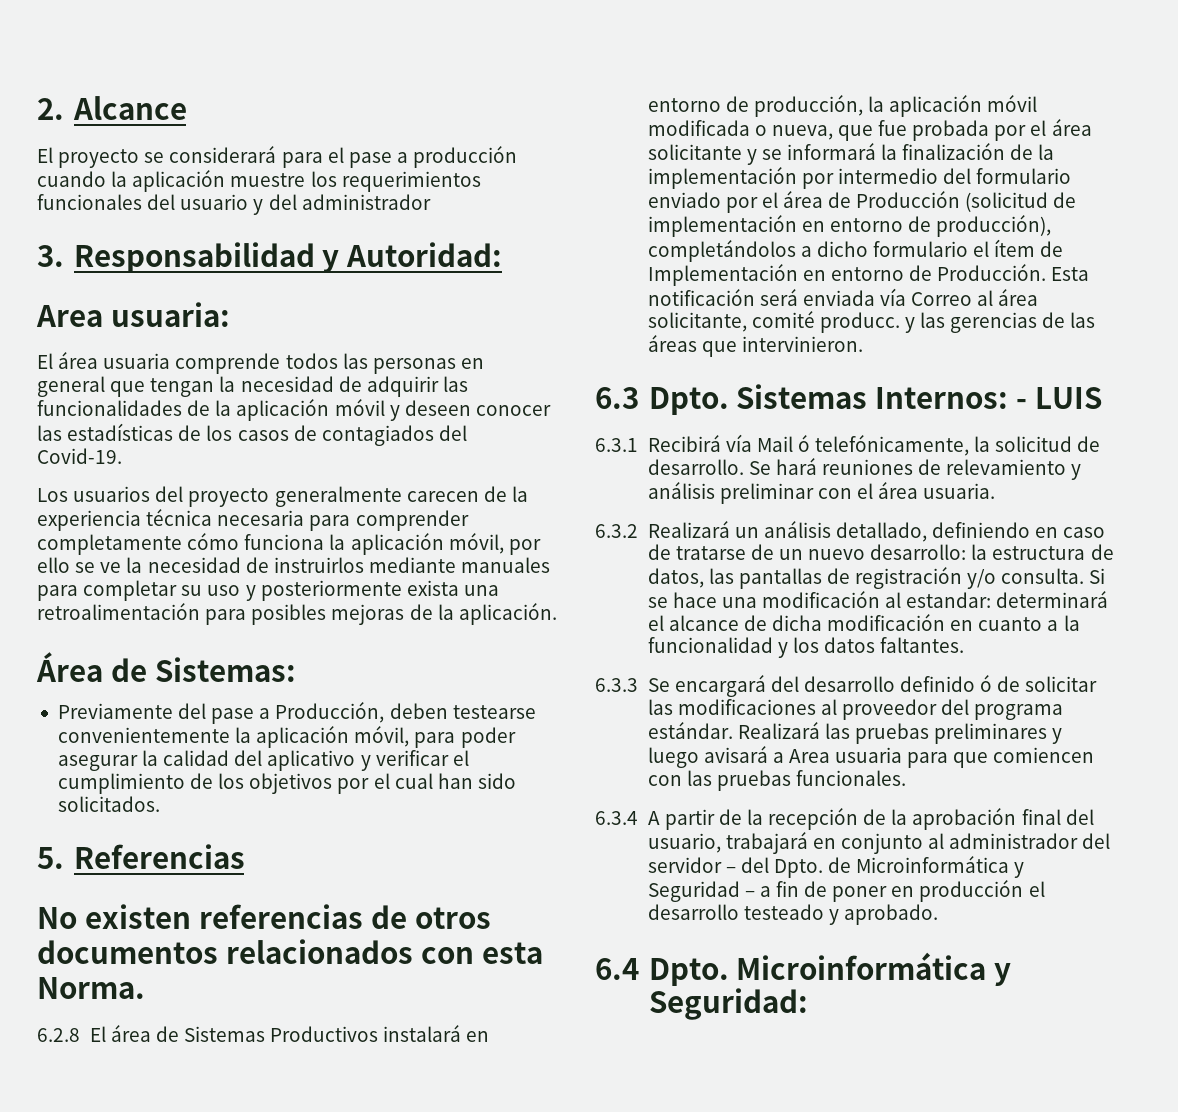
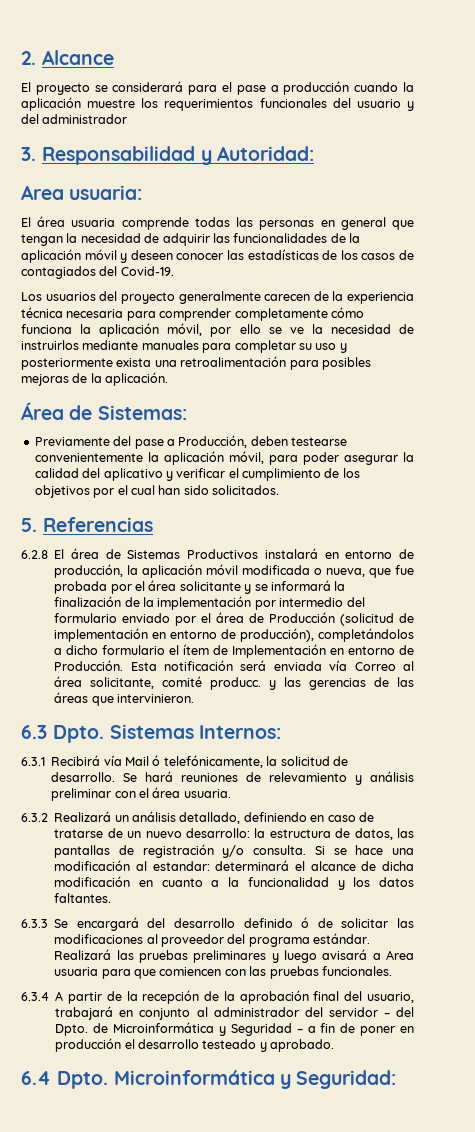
[285,353,338,369] todos -> [194,217,230,227] todas
[37,904,491,929] [37,939,543,964] [37,977,145,999] // No existen referencias de otros documentos relacionados con esta Norma. -> (154, 524) none
[1016,387,1103,409] - LUIS -> (281, 732) none

